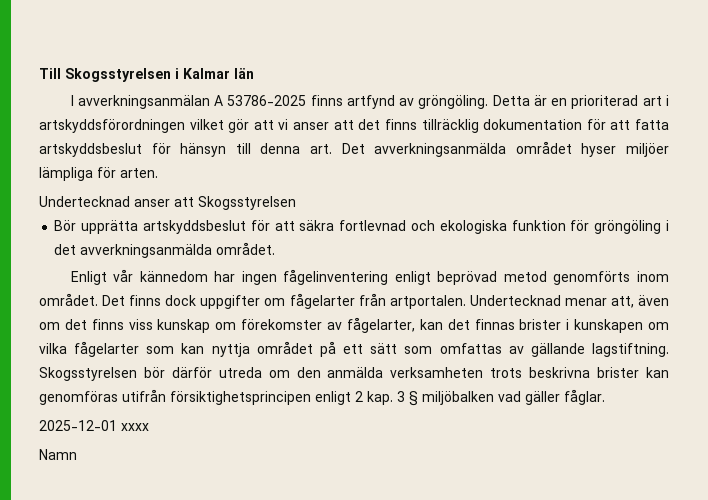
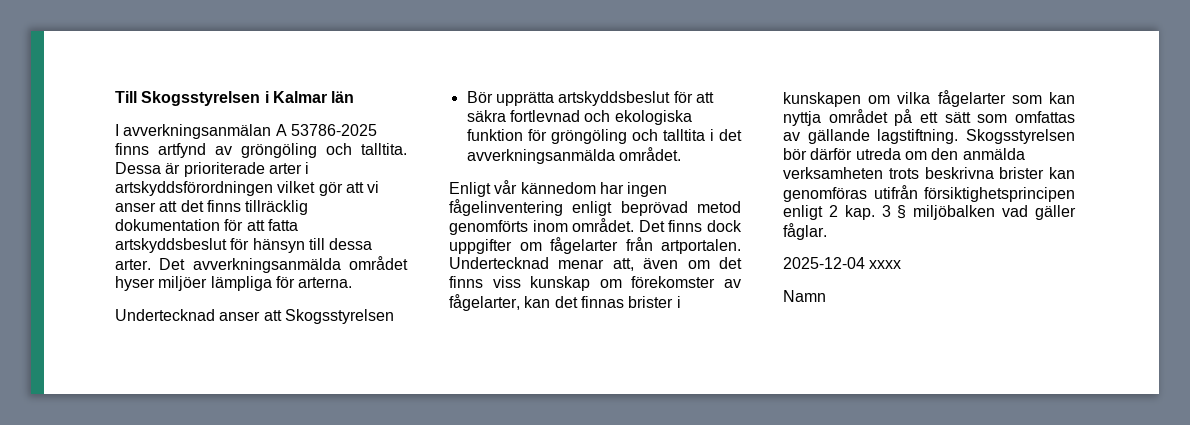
[418,95,662,109] gröngöling. Detta är en prioriterad art -> [241,143,407,158] [115,162,302,177] gröngöling och talltita. Dessa är prioriterade arter
[260,143,332,154] denna art. -> [329,238,373,250] [115,259,151,270] dessa arter.
[120,168,158,178] arten. -> [298,277,353,288] arterna.
(662, 227) none -> [631,129,705,141] och talltita
[39,420,117,431] 2025-12-01 -> [783,257,865,269] 2025-12-04

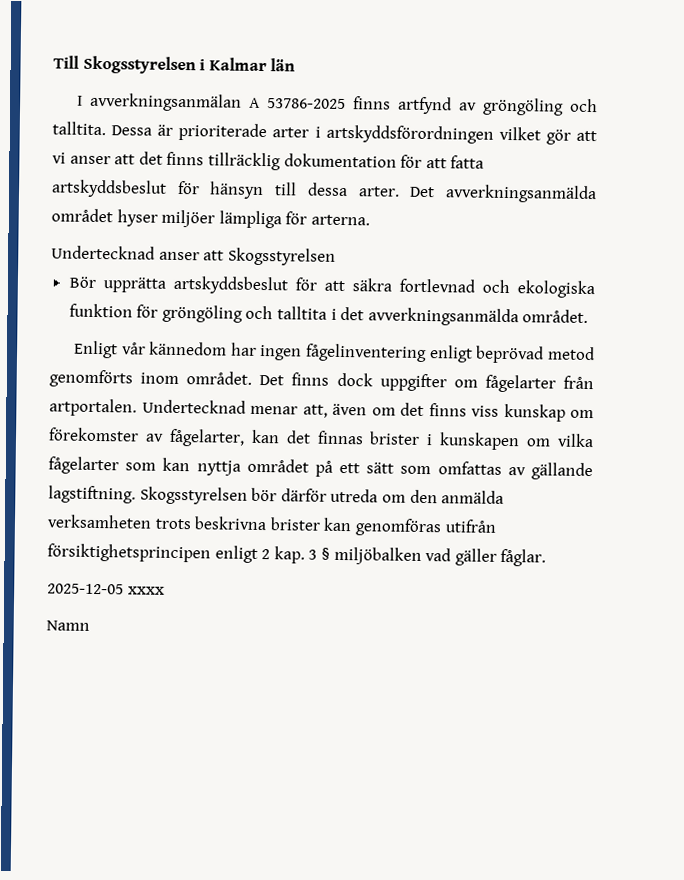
[783,257,865,269] 2025-12-04 -> [47,583,124,595] 2025-12-05

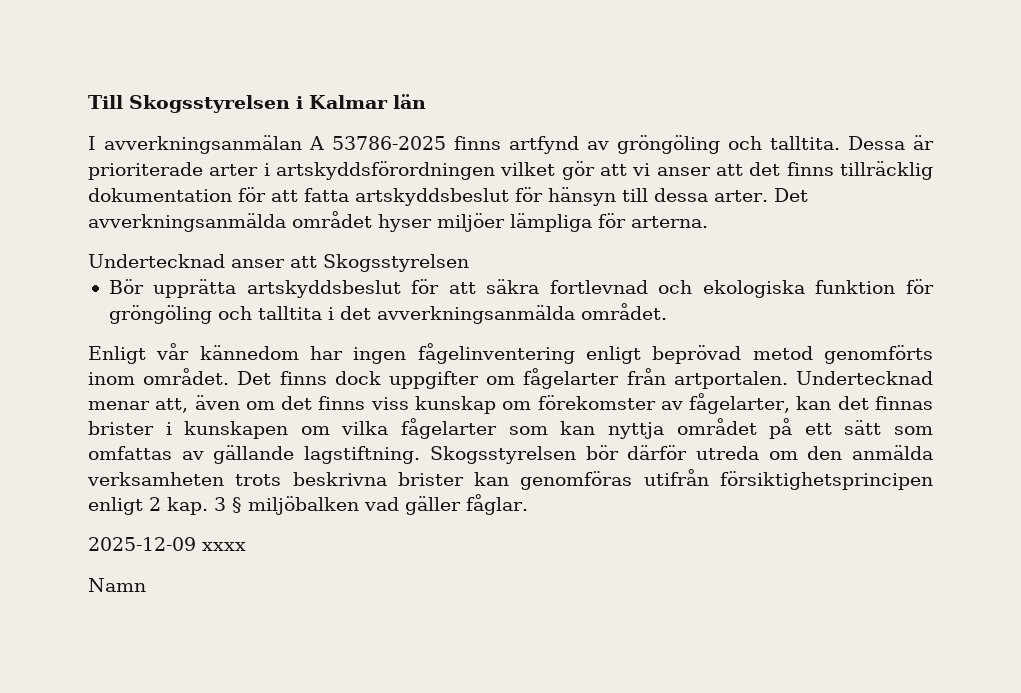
[47,583,124,595] 2025-12-05 -> [88,537,196,551] 2025-12-09

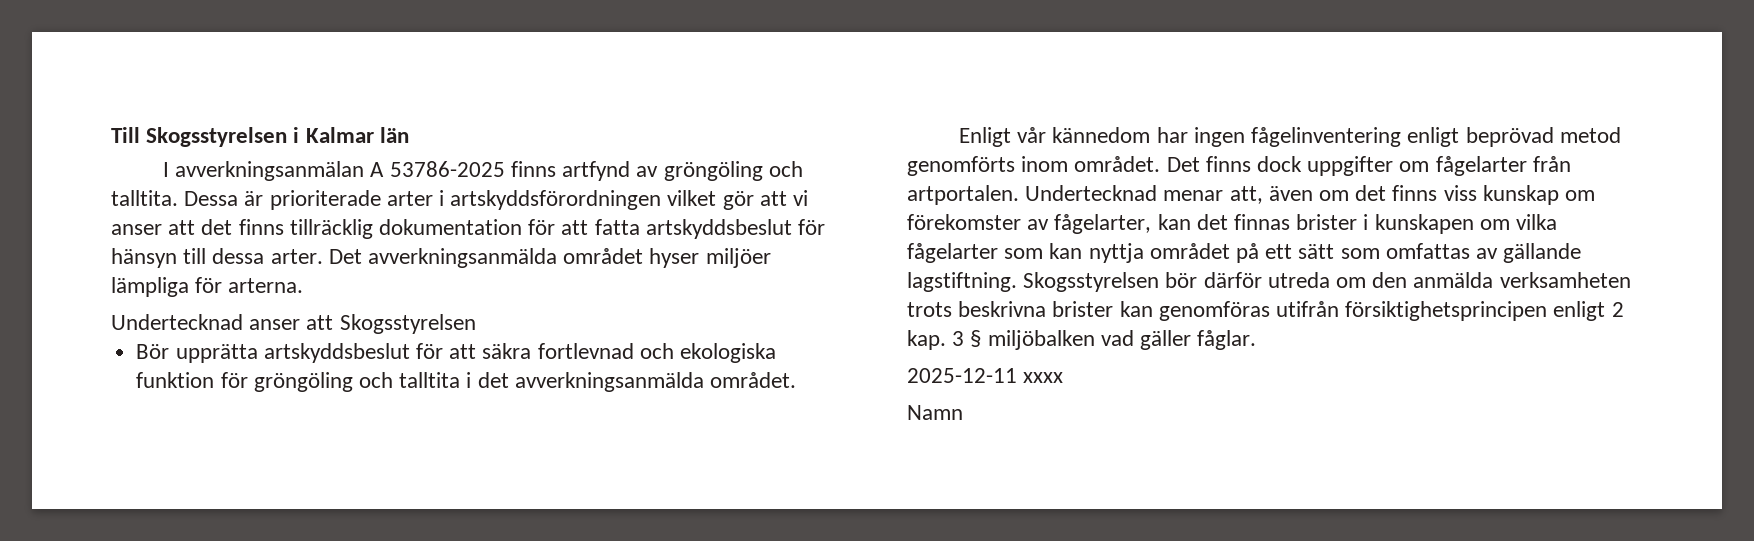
[88,537,196,551] 2025-12-09 -> [907,368,1017,383] 2025-12-11

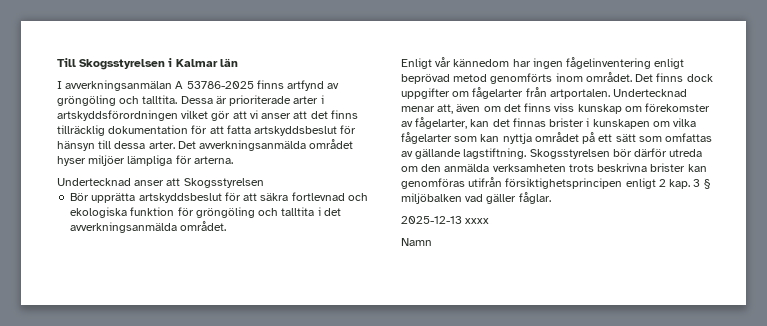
[907,368,1017,383] 2025-12-11 -> [401,216,462,224] 2025-12-13

